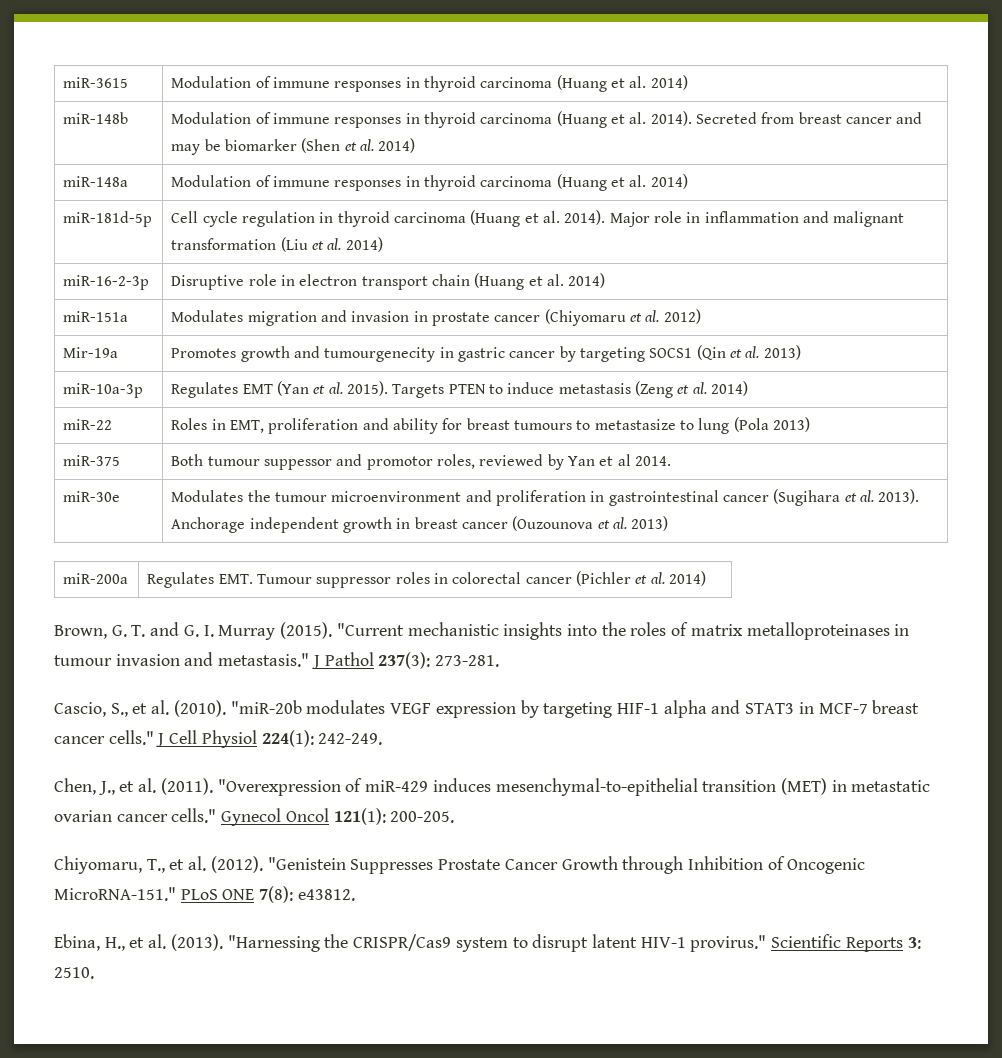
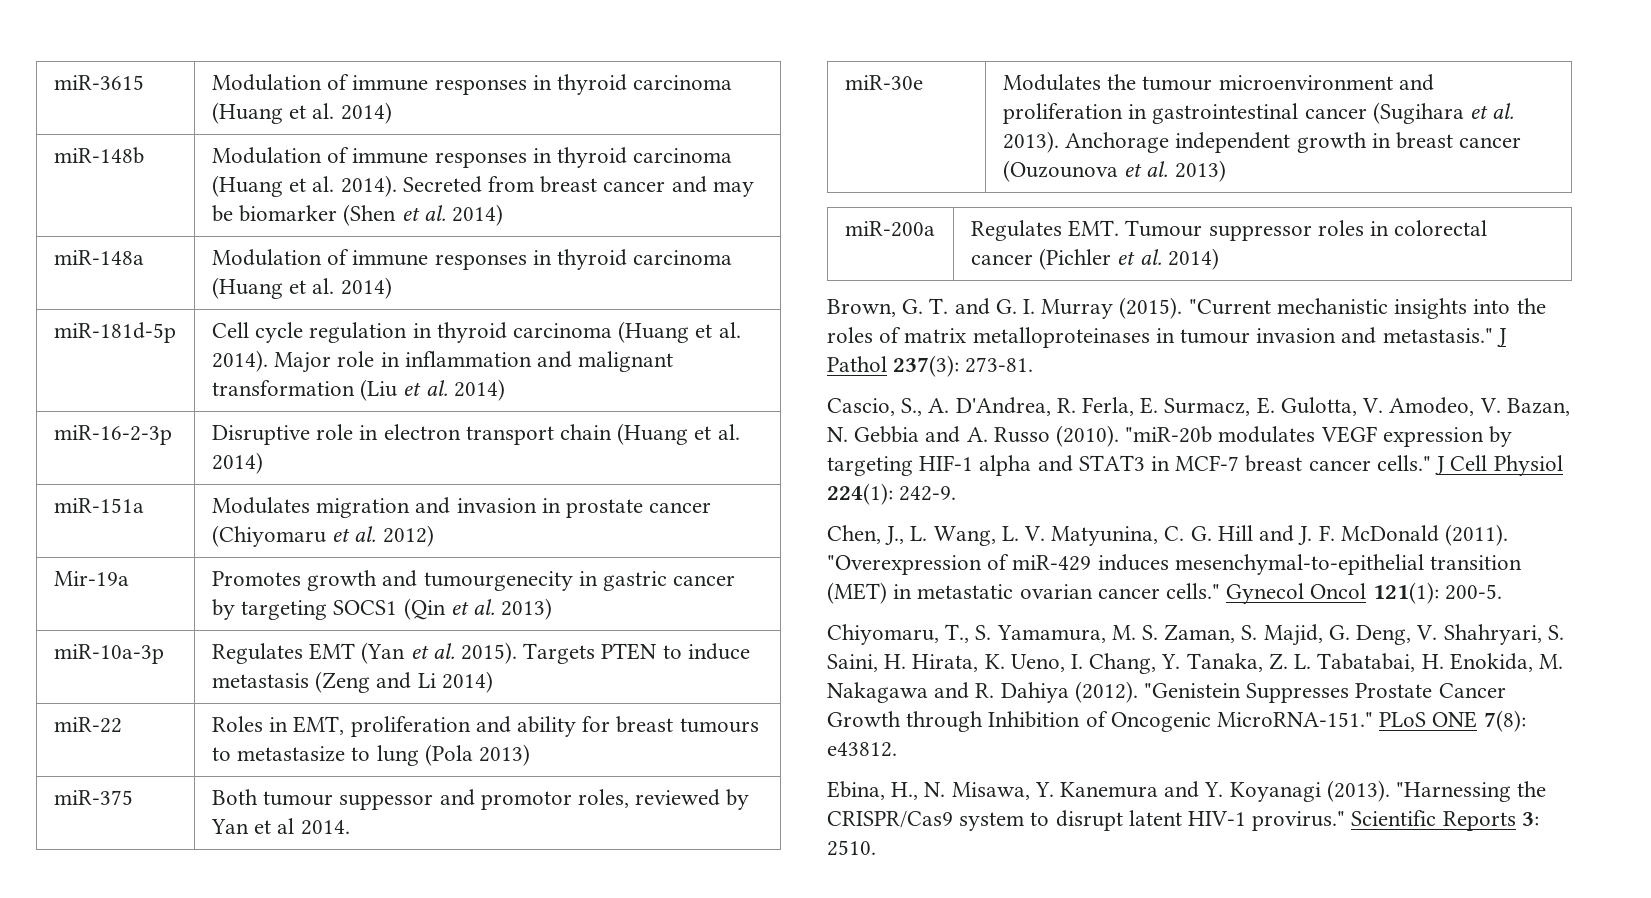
[677,382,707,394] et al. -> [376,672,436,689] and Li
[435,655,500,667] 273-281. -> [965,357,1034,373] 273-81.
[132,700,170,715] et al. -> [928,397,1570,416] [827,426,1050,443] A. D'Andrea, R. Ferla, E. Surmacz, E. Gulotta, V. Amodeo, V. Bazan, N. Gebbia and A. Russo
[318,733,383,745] 242-249. -> [899,486,957,501] 242-9.
[119,778,157,793] et al. -> [910,525,1439,546] L. Wang, L. V. Matyunina, C. G. Hill and J. F. McDonald
[390,811,455,823] 200-205. -> [1444,584,1502,600] 200-5.
[169,856,207,871] et al. -> [975,624,1564,646] [827,653,1563,674] [827,682,1069,703] S. Yamamura, M. S. Zaman, S. Majid, G. Deng, V. Shahryari, S. Saini, H. Hirata, K. Ueno, I. Chang, Y. Tanaka, Z. L. Tabatabai, H. Enokida, M. Nakagawa and R. Dahiya
[129,934,167,949] et al. -> [924,781,1321,802] N. Misawa, Y. Kanemura and Y. Koyanagi

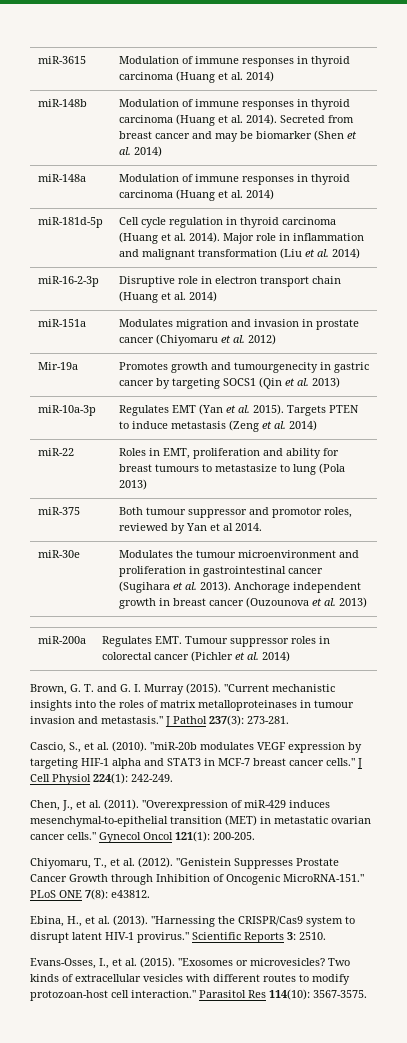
[376,672,436,689] and Li -> [261,421,286,429] et al.
[339,794,434,810] suppessor -> [187,509,247,518] suppressor
[965,357,1034,373] 273-81. -> [247,716,289,724] 273-281.
[928,397,1570,416] [827,426,1050,443] A. D'Andrea, R. Ferla, E. Surmacz, E. Gulotta, V. Amodeo, V. Bazan, N. Gebbia and A. Russo -> [84,742,109,750] et al.
[899,486,957,501] 242-9. -> [131,774,173,782] 242-249.
[910,525,1439,546] L. Wang, L. V. Matyunina, C. G. Hill and J. F. McDonald -> [76,800,101,808] et al.
[1444,584,1502,600] 200-5. -> [213,832,255,840] 200-205.
[975,624,1564,646] [827,653,1563,674] [827,682,1069,703] S. Yamamura, M. S. Zaman, S. Majid, G. Deng, V. Shahryari, S. Saini, H. Hirata, K. Ueno, I. Chang, Y. Tanaka, Z. L. Tabatabai, H. Enokida, M. Nakagawa and R. Dahiya -> [110,858,135,866] et al.
[924,781,1321,802] N. Misawa, Y. Kanemura and Y. Koyanagi -> [85,916,110,924] et al.
(876, 848) none -> [30,957,350,969] [30,974,350,985] [30,989,367,1001] // Evans-Osses, I., et al. (2015). "Exosomes or microvesicles? Two kinds of extracellular vesicles with different routes to modify protozoan-host cell interaction." Parasitol Res 114(10): 3567-3575.

